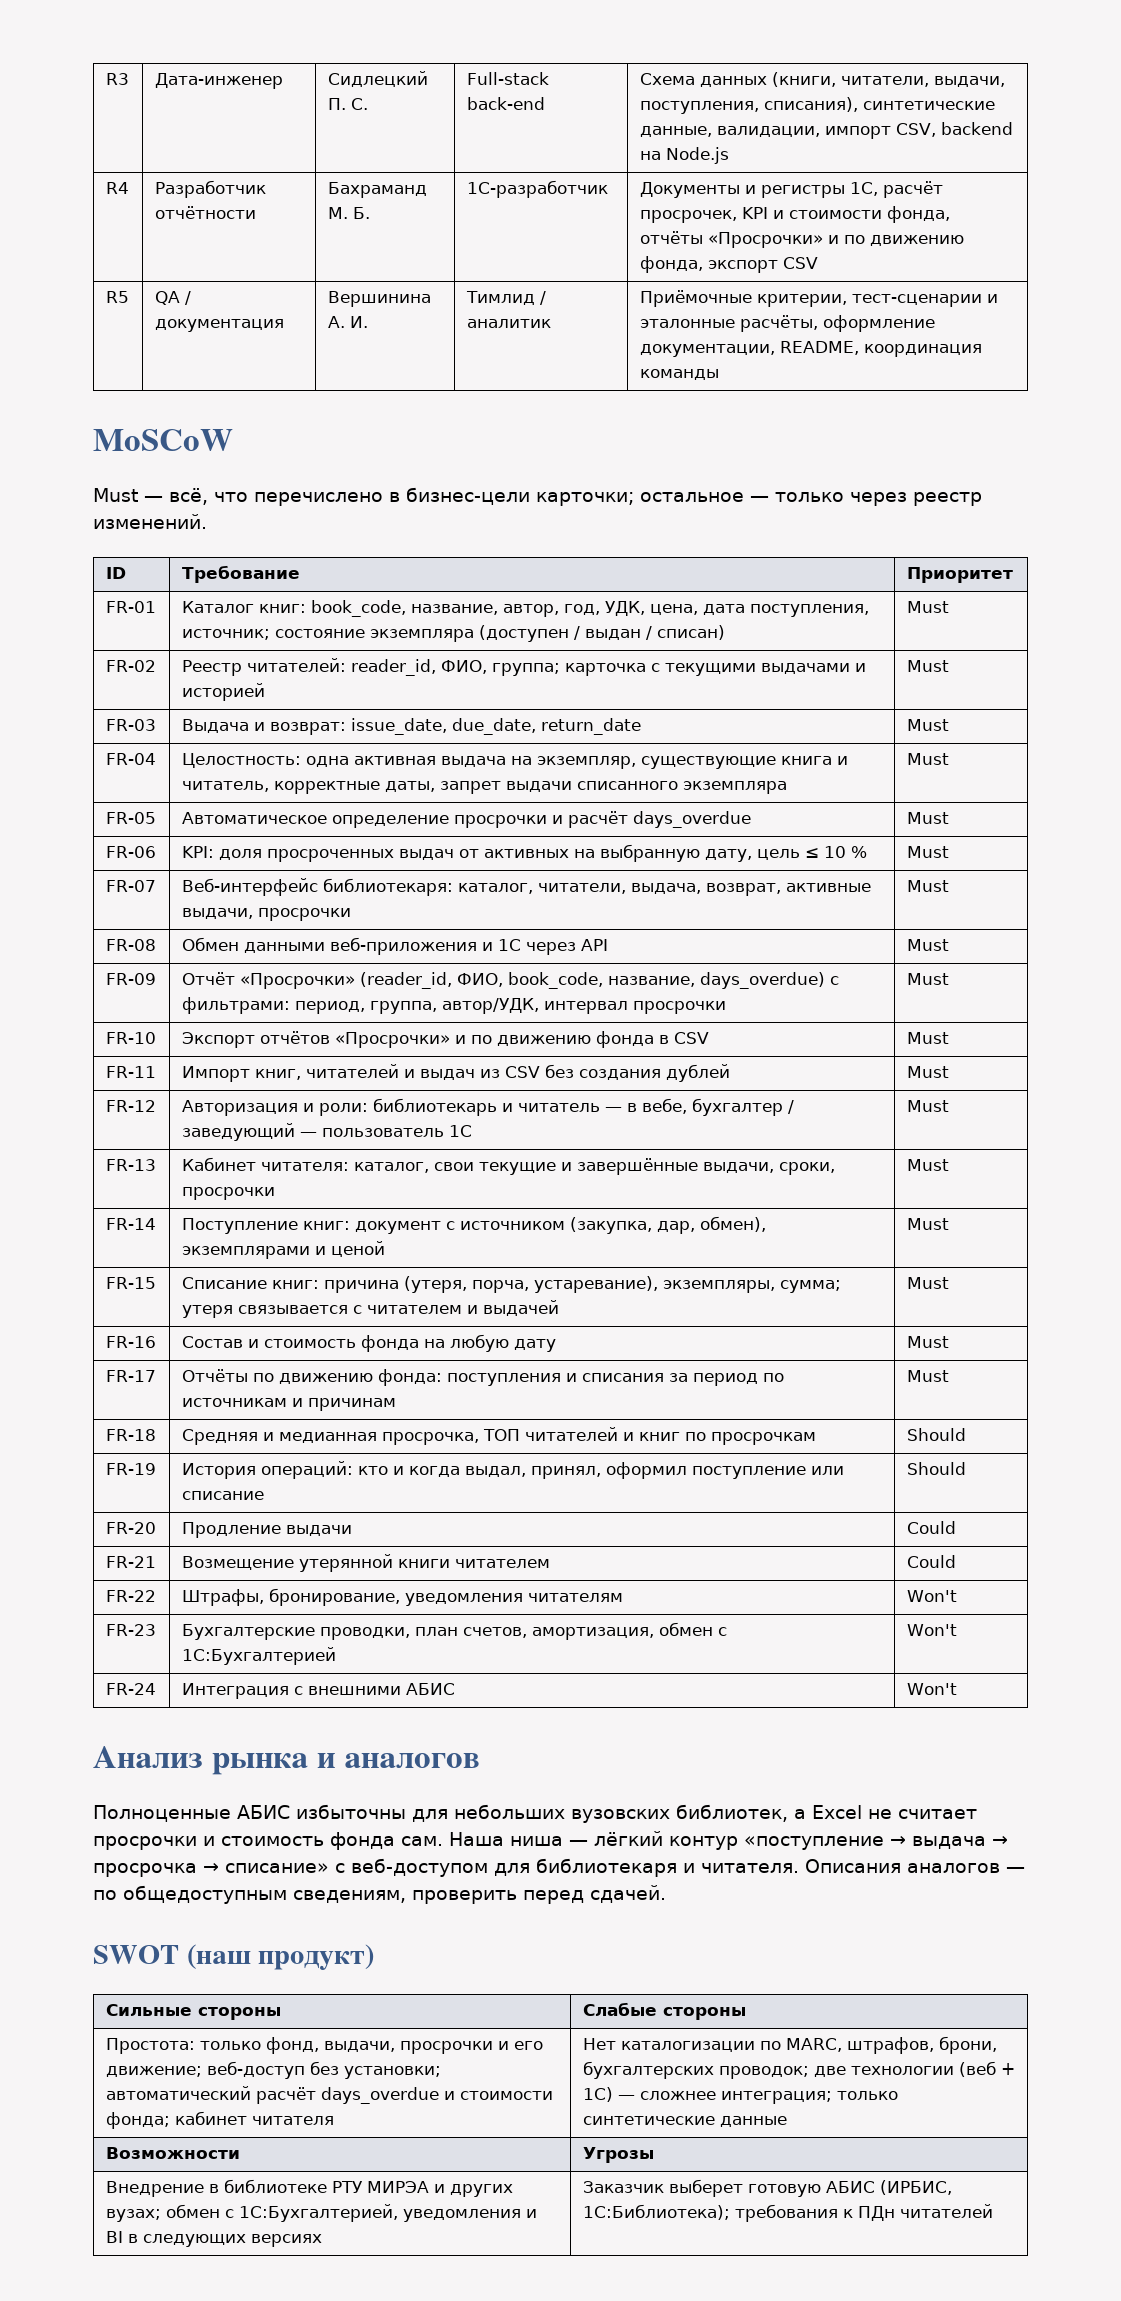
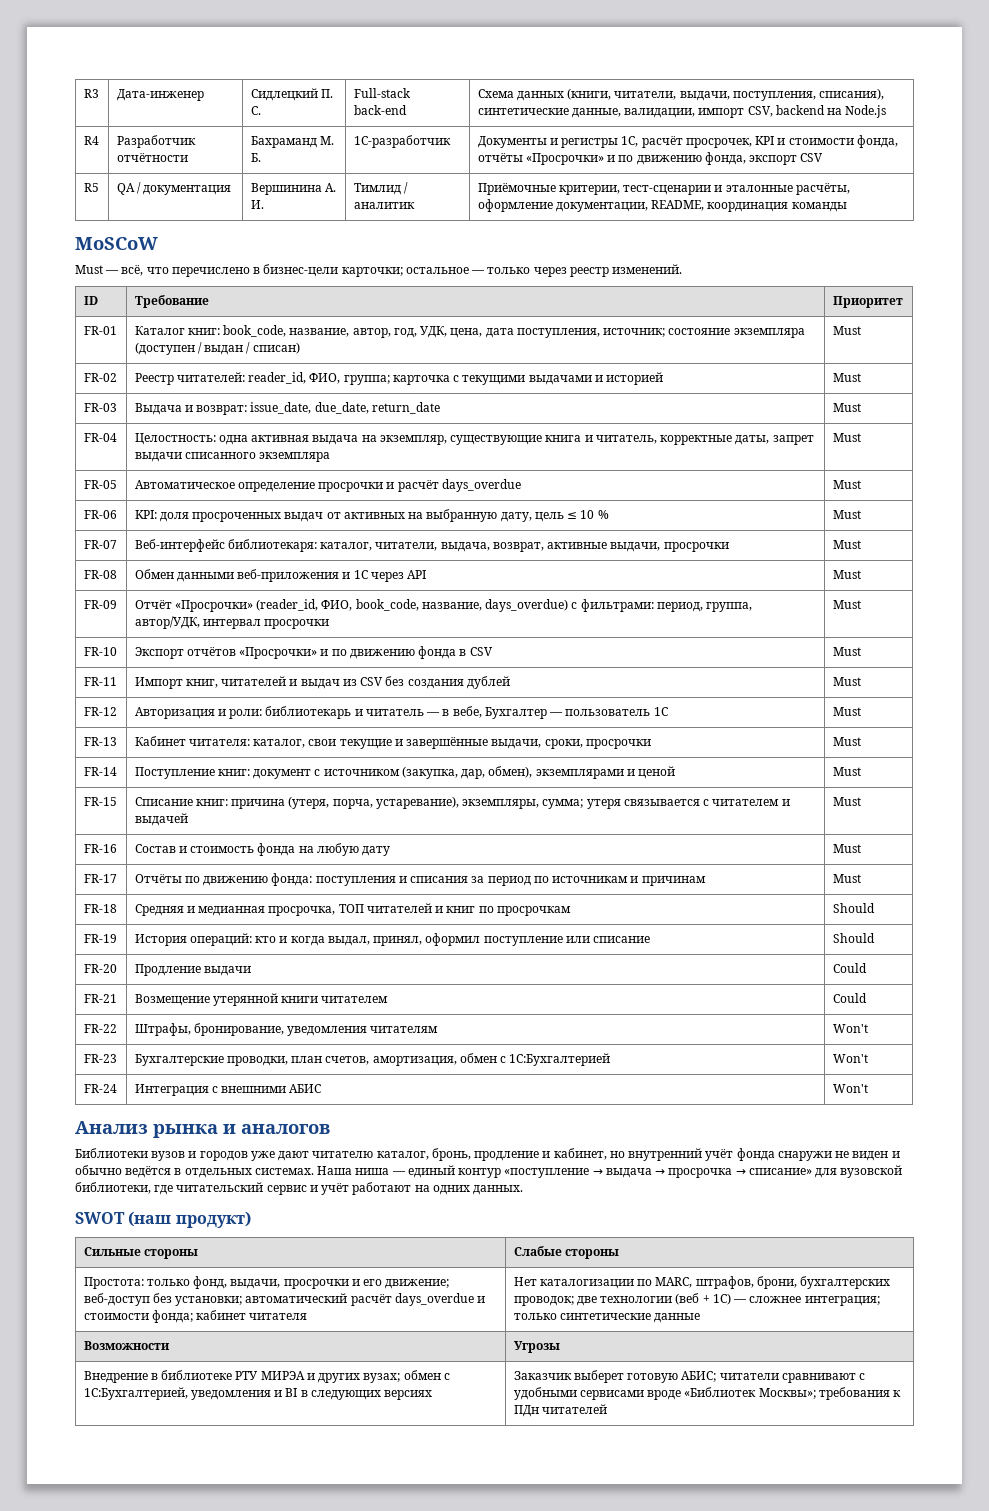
[691,1098,794,1116] [181,1123,295,1141] бухгалтер / заведующий -> [484,707,547,719] Бухгалтер
[93,1804,977,1823] [93,1832,443,1850] Полноценные АБИС избыточны для небольших вузовских библиотек, а Excel не считает просрочки и стоимость фонда сам. -> [75,1148,900,1161] [75,1165,314,1178] Библиотеки вузов и городов уже дают читателю каталог, бронь, продление и кабинет, но внутренний учёт фонда снаружи не виден и обычно ведётся в отдельных системах.
[594,1831,663,1846] лёгкий -> [407,1165,455,1178] единый
[335,1858,1025,1877] [93,1885,666,1904] с веб-доступом для библиотекаря и читателя. Описания аналогов — по общедоступным сведениям, проверить перед сдачей. -> [815,1165,903,1178] [75,1182,524,1195] для вузовской библиотеки, где читательский сервис и учёт работают на одних данных.
[825,2180,952,2195] [582,2204,730,2220] АБИС (ИРБИС, 1С:Библиотека); -> [681,1371,866,1383] [513,1387,816,1400] АБИС; читатели сравнивают с удобными сервисами вроде «Библиотек Москвы»;

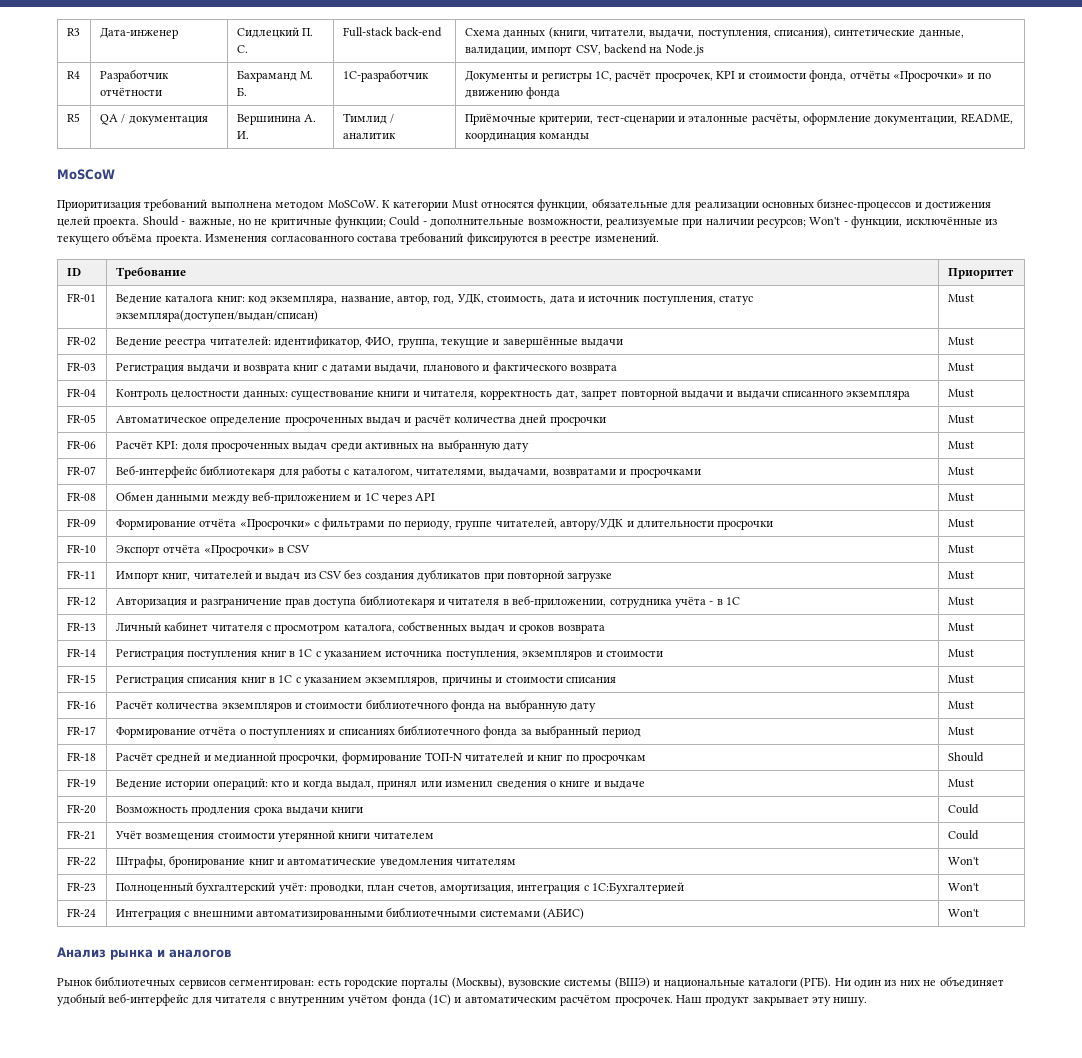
[704,152,824,165] фонда, экспорт CSV -> [526,87,561,99] фонда
[75,264,609,277] Must — всё, что перечислено в бизнес-цели карточки; остальное — только через реестр -> [57,198,991,211] [57,216,997,228] [57,232,592,245] Приоритизация требований выполнена методом MoSCoW. К категории Must относятся функции, обязательные для реализации основных бизнес-процессов и достижения целей проекта. Should - важные, но не критичные функции; Could - дополнительные возможности, реализуемые при наличии ресурсов; Won't - функции, исключённые из текущего объёма проекта. Изменения согласованного состава требований фиксируются в реестре
[134,325,805,338] [134,342,300,355] [832,326,861,335] [83,373,117,382] [134,372,664,385] [832,373,861,382] [83,403,117,412] [134,402,440,415] [832,403,861,412] [83,433,117,442] [134,433,814,445] Каталог книг: book_code, название, автор, год, УДК, цена, дата поступления, источник; состояние экземпляра (доступен / выдан / списан) | Must // FR-02 | Реестр читателей: reader_id, ФИО, группа; карточка с текущими выдачами и историей | Must // FR-03 | Выдача и возврат: issue_date, due_date, return_date | Must // FR-04 | Целостность: одна активная выдача на экземпляр, существующие книга и читатель, корректные даты, запрет -> [115,293,754,305] [115,310,318,322] [947,294,974,303] [66,336,96,346] [115,336,624,348] [947,337,974,346] [66,362,96,371] [115,362,617,374] [947,363,974,372] [66,388,96,397] [115,388,734,400] Ведение каталога книг: код экземпляра, название, автор, год, УДК, стоимость, дата и источник поступления, статус экземпляра(доступен/выдан/списан) | Must // FR-02 | Ведение реестра читателей: идентификатор, ФИО, группа, текущие и завершённые выдачи | Must // FR-03 | Регистрация выдачи и возврата книг с датами выдачи, планового и фактического возврата | Must // FR-04 | Контроль целостности данных: существование книги и читателя, корректность дат, запрет повторной выдачи и
[318,479,521,492] просрочки и расчёт days_overdue -> [284,414,606,426] просроченных выдач и расчёт количества дней просрочки
(117, 514) none -> [115,440,153,449] Расчёт
[326,512,341,519] от -> [330,442,362,452] среди
[500,510,609,522] [832,510,861,519] [83,540,117,549] [134,539,729,552] дату, цель ≤ 10 % | Must // FR-07 | Веб-интерфейс библиотекаря: каталог, читатели, выдача, возврат, активные выдачи, просрочки -> [503,442,530,452] [947,441,974,450] [66,466,96,475] [115,465,701,478] дату | Must // FR-07 | Веб-интерфейс библиотекаря для работы с каталогом, читателями, выдачами, возвратами и просрочками
[237,569,340,582] веб-приложения -> [211,491,351,504] между веб-приложением
[134,599,753,612] [134,616,330,629] [832,600,861,609] [83,647,117,656] [134,646,457,659] Отчёт «Просрочки» (reader_id, ФИО, book_code, название, days_overdue) с фильтрами: период, группа, автор/УДК, интервал просрочки | Must // FR-10 | Экспорт отчётов «Просрочки» и по движению фонда -> [115,518,774,530] [947,519,974,528] [66,544,96,553] [115,544,275,556] Формирование отчёта «Просрочки» с фильтрами по периоду, группе читателей, автору/УДК и длительности просрочки | Must // FR-10 | Экспорт отчёта «Просрочки»
[466,676,510,689] дублей -> [417,569,613,582] дубликатов при повторной загрузке
[229,706,668,719] [832,707,861,716] [83,737,117,746] [134,736,651,749] [832,737,861,746] [83,767,117,776] [134,766,676,779] [832,767,861,776] [83,797,117,806] [134,796,790,809] [134,813,188,826] [832,797,861,806] [83,844,117,853] [134,844,255,853] роли: библиотекарь и читатель — в вебе, Бухгалтер — пользователь 1С | Must // FR-13 | Кабинет читателя: каталог, свои текущие и завершённые выдачи, сроки, просрочки | Must // FR-14 | Поступление книг: документ с источником (закупка, дар, обмен), экземплярами и ценой | Must // FR-15 | Списание книг: причина (утеря, порча, устаревание), экземпляры, сумма; утеря связывается с читателем и выдачей | Must // FR-16 | Состав и стоимость -> [200,595,741,608] [947,597,974,606] [66,622,96,631] [115,621,605,634] [947,623,974,632] [66,648,96,657] [115,649,663,660] [947,649,974,658] [66,674,96,683] [115,675,616,686] [947,675,974,684] [66,700,96,709] [115,699,448,712] разграничение прав доступа библиотекаря и читателя в веб-приложении, сотрудника учёта - в 1С | Must // FR-13 | Личный кабинет читателя с просмотром каталога, собственных выдач и сроков возврата | Must // FR-14 | Регистрация поступления книг в 1С с указанием источника поступления, экземпляров и стоимости | Must // FR-15 | Регистрация списания книг в 1С с указанием экземпляров, причины и стоимости списания | Must // FR-16 | Расчёт количества экземпляров и стоимости библиотечного
[316,843,359,856] любую -> [504,699,567,712] выбранную
[134,873,706,886] [832,874,861,883] [83,904,117,913] [134,904,364,916] Отчёты по движению фонда: поступления и списания за период по источникам и причинам | Must // FR-18 | Средняя и медианная просрочка, ТОП -> [115,725,641,738] [947,727,974,736] [66,752,96,761] [115,752,463,764] Формирование отчёта о поступлениях и списаниях библиотечного фонда за выбранный период | Must // FR-18 | Расчёт средней и медианной просрочки, формирование ТОП-N
[134,934,187,946] История -> [115,779,210,790] Ведение истории
[373,933,651,946] [832,933,875,943] [83,964,117,973] [134,964,251,976] принял, оформил поступление или списание | Should // FR-20 | Продление выдачи -> [377,780,646,790] [947,779,974,788] [66,804,96,814] [115,805,364,816] принял или изменил сведения о книге и выдаче | Must // FR-20 | Возможность продления срока выдачи книги
[134,994,210,1006] Возмещение -> [114,830,275,841] Учёт возмещения стоимости
[193,1023,284,1036] бронирование, -> [169,855,377,868] бронирование книг и автоматические
[134,1054,224,1066] Бухгалтерские -> [115,881,307,894] Полноценный бухгалтерский учёт:
[459,1053,497,1063] обмен -> [517,884,581,894] интеграция
[289,1084,322,1093] АБИС -> [255,907,585,920] автоматизированными библиотечными системами (АБИС)
[75,1148,900,1161] [75,1165,903,1178] [75,1182,524,1195] [75,1211,251,1228] [83,1247,198,1259] [513,1246,619,1259] [83,1276,450,1289] [83,1293,486,1306] [83,1310,308,1323] [513,1276,891,1289] [513,1293,880,1306] [513,1313,701,1323] [83,1341,170,1350] [513,1341,560,1353] [83,1370,450,1383] [83,1387,433,1400] [513,1370,866,1383] [513,1387,902,1400] [513,1404,607,1417] Библиотеки вузов и городов уже дают читателю каталог, бронь, продление и кабинет, но внутренний учёт фонда снаружи не виден и обычно ведётся в отдельных системах. Наша ниша — единый контур «поступление → выдача → просрочка → списание» для вузовской библиотеки, где читательский сервис и учёт работают на одних данных. // SWOT (наш продукт) // Сильные стороны | Слабые стороны // Простота: только фонд, выдачи, просрочки и его движение; веб-доступ без установки; автоматический расчёт days_overdue и стоимости фонда; кабинет читателя | Нет каталогизации по MARC, штрафов, брони, бухгалтерских проводок; две технологии (веб + 1С) — сложнее интеграция; только синтетические данные // Возможности | Угрозы // Внедрение в библиотеке РТУ МИРЭА и других вузах; обмен с 1С:Бухгалтерией, уведомления и BI в следующих версиях | Заказчик выберет готовую АБИС; читатели сравнивают с удобными сервисами вроде «Библиотек Москвы»; требования к ПДн читателей -> [57,976,1004,989] [57,993,868,1006] Рынок библиотечных сервисов сегментирован: есть городские порталы (Москвы), вузовские системы (ВШЭ) и национальные каталоги (РГБ). Ни один из них не объединяет удобный веб-интерфейс для читателя с внутренним учётом фонда (1С) и автоматическим расчётом просрочек. Наш продукт закрывает эту нишу.

